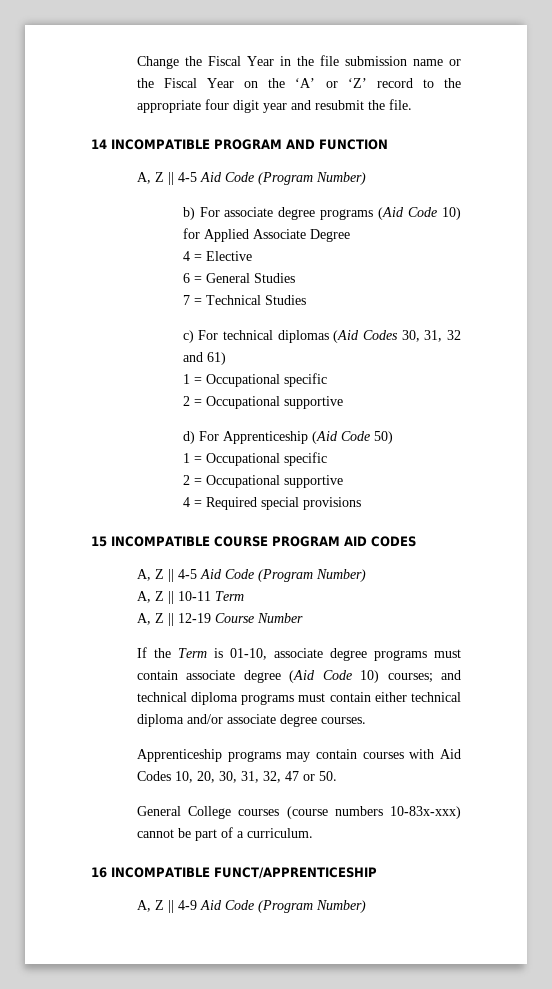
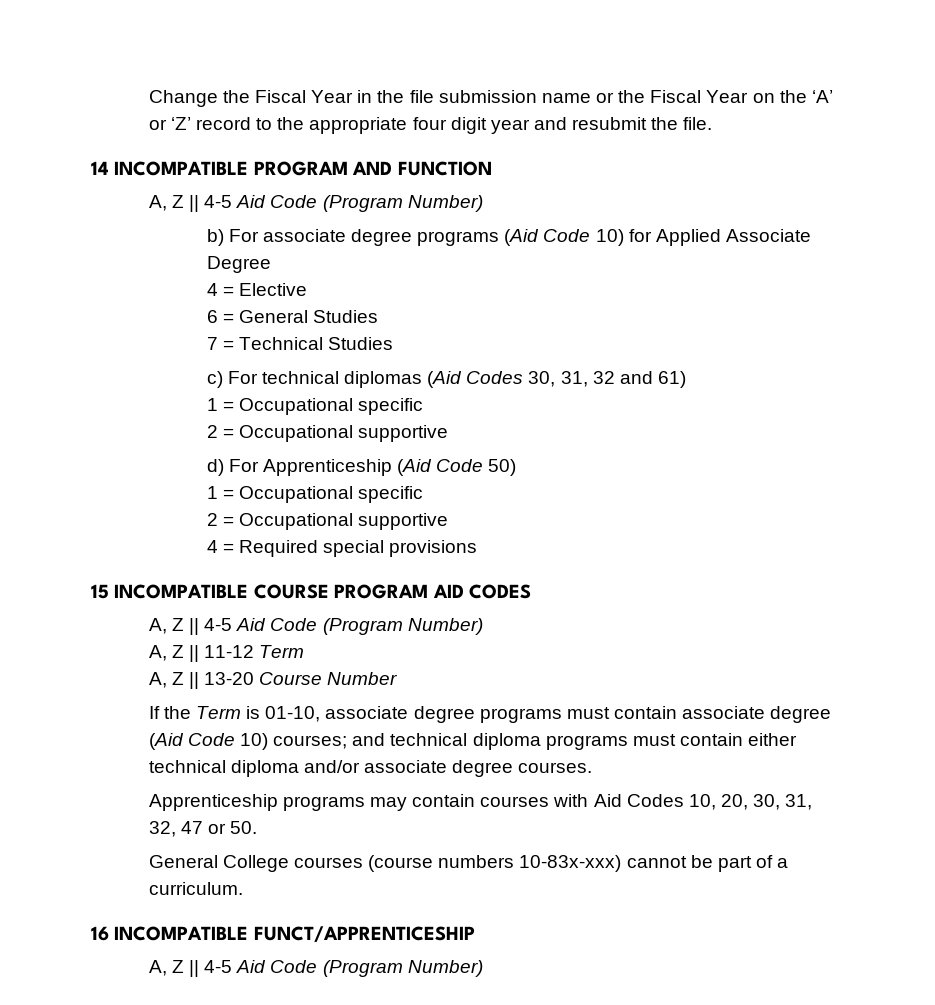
[177,591,211,601] 10-11 -> [204,645,255,658] 11-12
[177,613,211,623] 12-19 -> [204,672,255,685] 13-20
[177,900,197,910] 4-9 -> [204,960,233,973] 4-5

